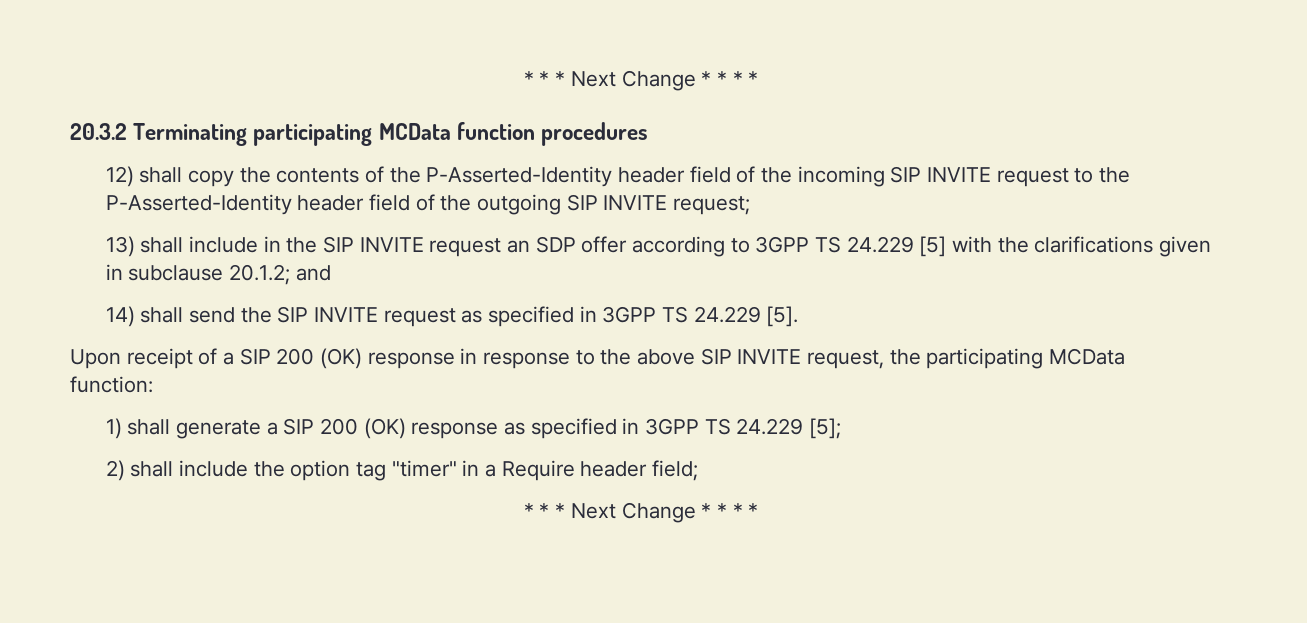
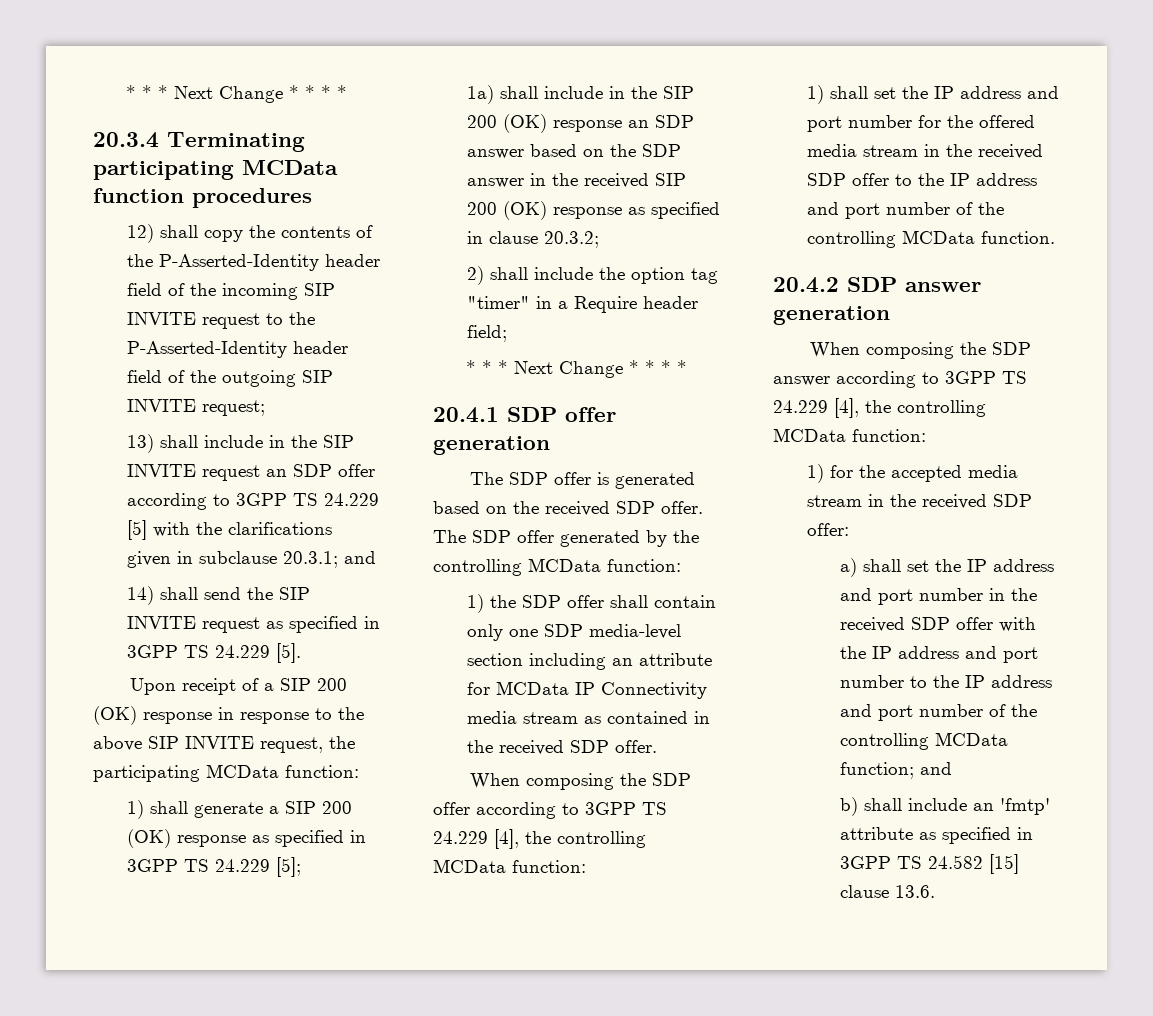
[523,70,759,91] [70,123,127,140] * * * Next Change * * * * // 20.3.2 -> [126,85,347,103] [93,132,159,148] * * * Next Change * * * * // 20.3.4
[229,264,291,285] 20.1.2; -> [282,551,338,568] 20.3.1;
(842, 428) none -> [466,85,694,104] [466,114,694,133] [466,144,681,159] [466,173,686,188] [466,201,720,220] [466,231,599,248] // 1a) shall include in the SIP 200 (OK) response an SDP answer based on the SDP answer in the received SIP 200 (OK) response as specified in clause 20.3.2;
(759, 510) none -> [433,407,616,423] [433,436,550,455] [470,472,696,489] [433,501,703,516] [433,530,699,547] [433,558,681,576] [466,594,716,613] [466,624,681,641] [466,653,712,670] [466,681,707,699] [466,711,710,724] [466,740,657,755] [470,773,692,790] [433,802,667,819] [433,829,646,849] [433,859,586,873] [806,85,1059,104] [806,115,1035,132] [806,144,1043,159] [806,173,1037,186] [806,202,1004,219] [806,230,1055,248] [773,277,981,293] [773,306,890,325] [810,342,1032,359] [773,371,1027,388] [773,398,986,418] [773,428,926,442] [806,464,1018,483] [806,494,1032,509] [806,523,849,536] [840,558,1055,577] [840,588,1038,605] [840,617,1037,632] [840,646,1039,663] [840,675,1053,688] [840,704,1038,721] [840,732,1009,750] [840,762,953,779] [840,797,1051,816] [840,827,1034,844] [840,854,1020,874] [840,885,936,898] // 20.4.1 SDP offer generation // The SDP offer is generated based on the received SDP offer. The SDP offer generated by the controlling MCData function: // 1) the SDP offer shall contain only one SDP media-level section including an attribute for MCData IP Connectivity media stream as contained in the received SDP offer. // When composing the SDP offer according to 3GPP TS 24.229 [4], the controlling MCData function: // 1) shall set the IP address and port number for the offered media stream in the received SDP offer to the IP address and port number of the controlling MCData function. // 20.4.2 SDP answer generation // When composing the SDP answer according to 3GPP TS 24.229 [4], the controlling MCData function: // 1) for the accepted media stream in the received SDP offer: // a) shall set the IP address and port number in the received SDP offer with the IP address and port number to the IP address and port number of the controlling MCData function; and // b) shall include an 'fmtp' attribute as specified in 3GPP TS 24.582 [15] clause 13.6.

